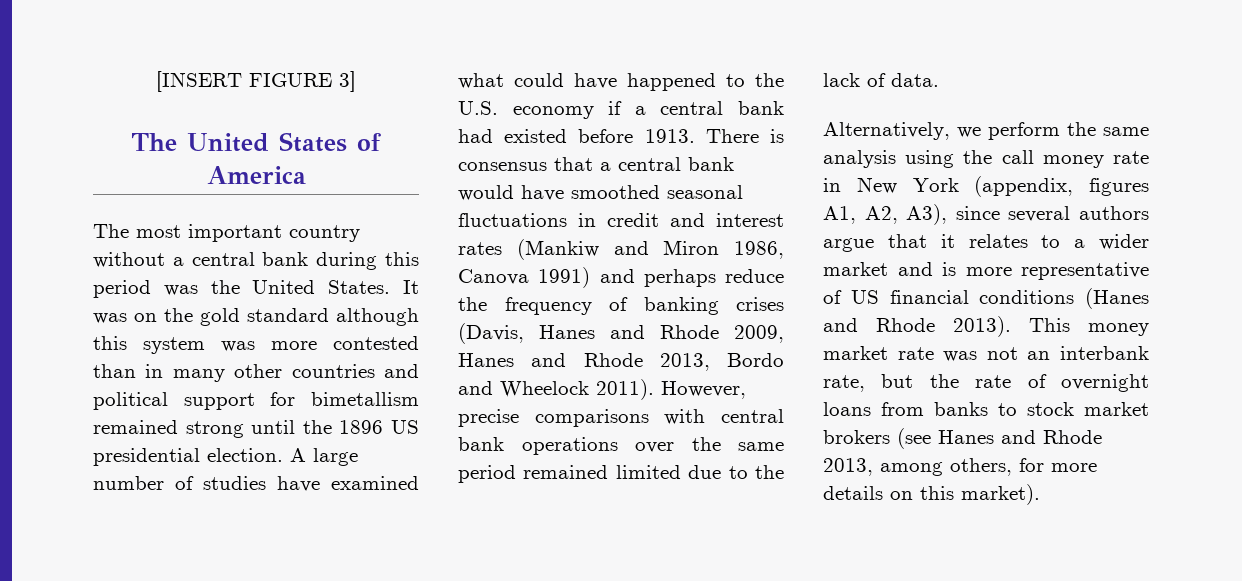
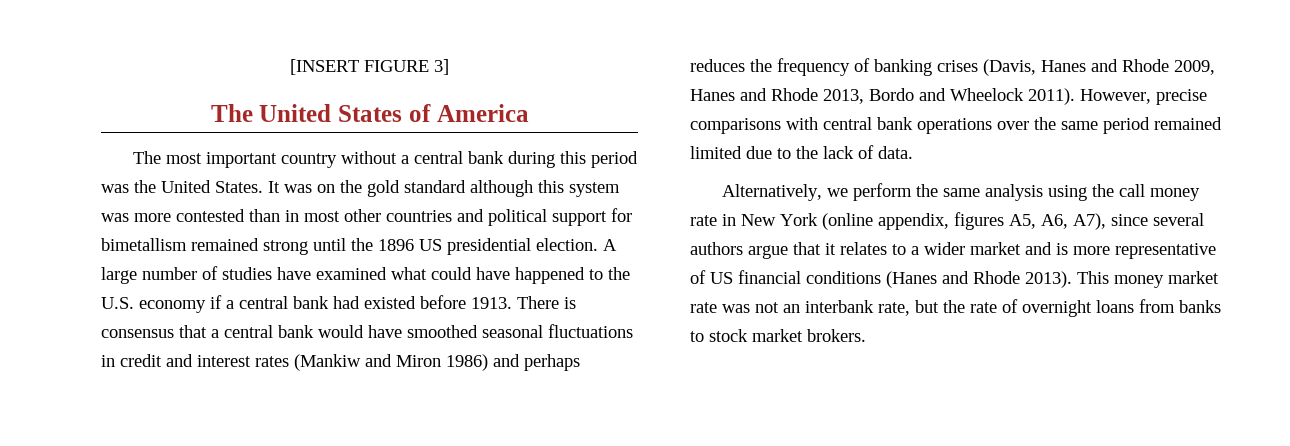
[172,369,225,382] many -> [304,211,340,222] most
[734,241,784,259] [458,267,591,288] 1986, Canova 1991) -> [446,354,488,371] 1986)
[725,269,784,283] reduce -> [690,59,745,72] reduces
[974,176,1149,197] [823,204,948,225] (appendix, figures A1, A2, A3), -> [822,212,1106,230] (online appendix, figures A5, A6, A7),
[823,428,1102,449] [823,458,1097,476] [823,484,1040,505] brokers (see Hanes and Rhode 2013, among others, for more details on this market). -> [807,329,866,342] brokers.

